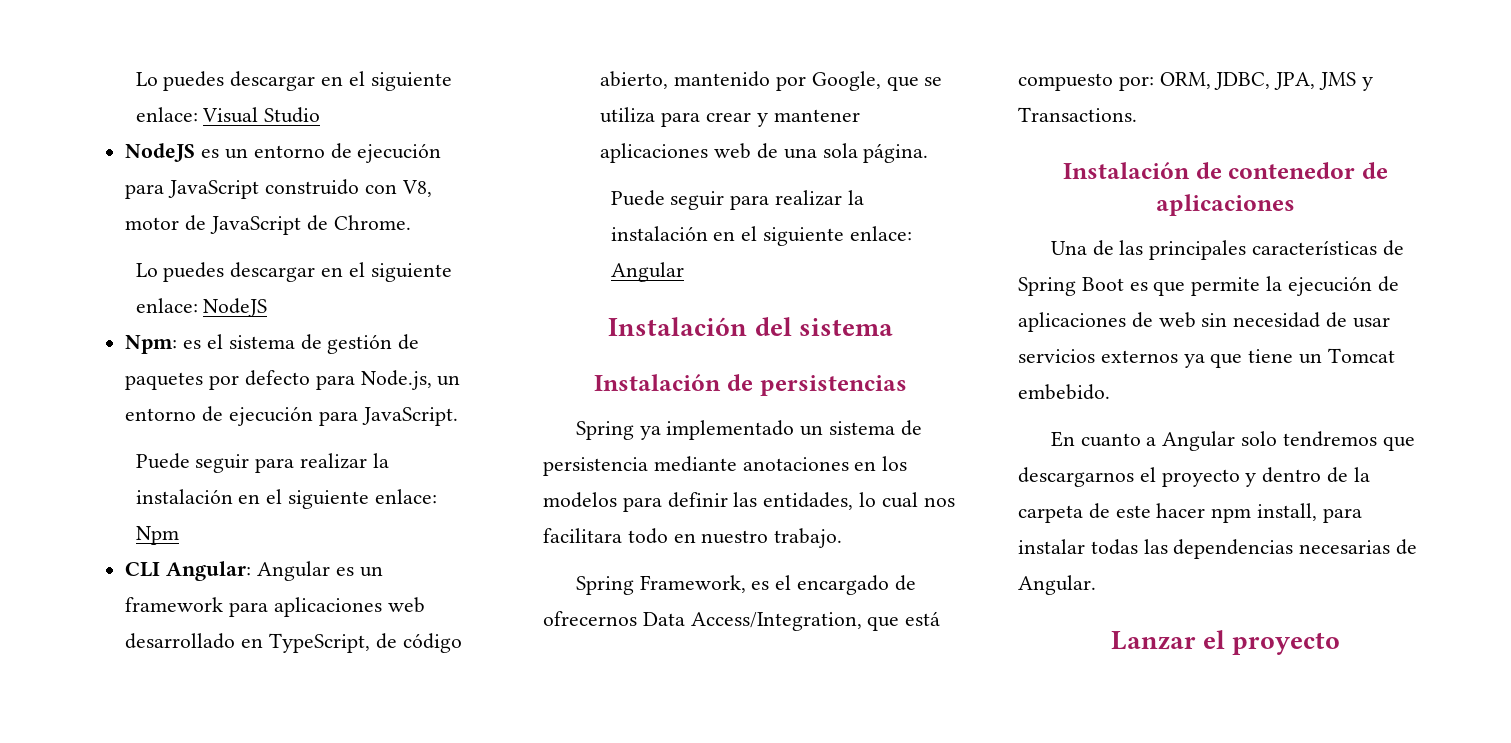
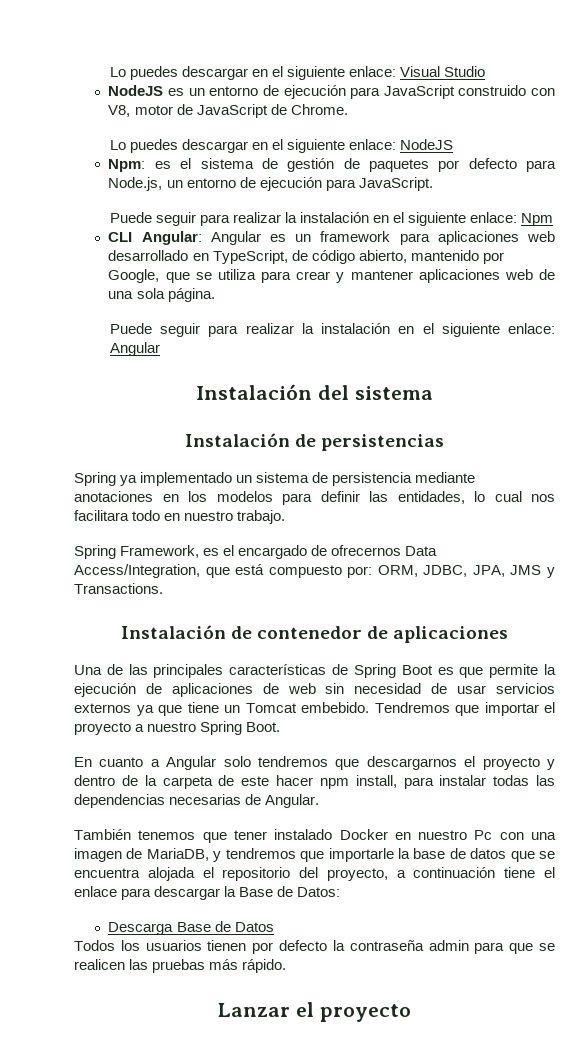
(1110, 392) none -> [374,702,555,716] [74,721,281,735] Tendremos que importar el proyecto a nuestro Spring Boot.
(1096, 585) none -> [74,829,557,843] [74,848,556,862] [74,867,555,881] [74,886,341,900] [108,921,274,935] [74,940,555,954] [74,959,287,973] // También tenemos que tener instalado Docker en nuestro Pc con una imagen de MariaDB, y tendremos que importarle la base de datos que se encuentra alojada el repositorio del proyecto, a continuación tiene el enlace para descargar la Base de Datos: // Descarga Base de Datos // Todos los usuarios tienen por defecto la contraseña admin para que se realicen las pruebas más rápido.

